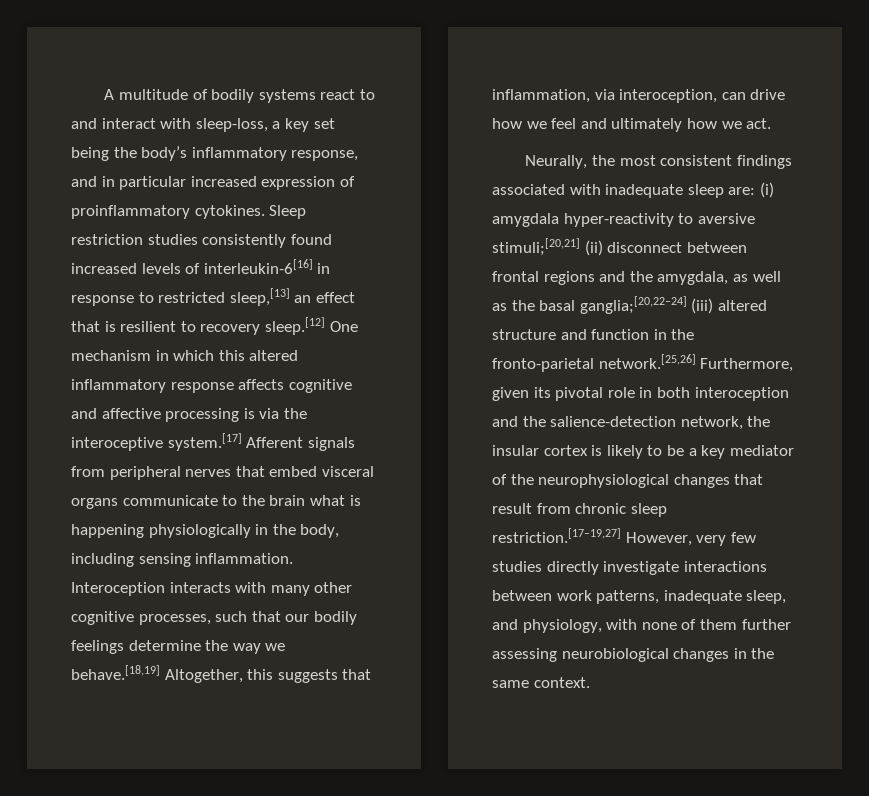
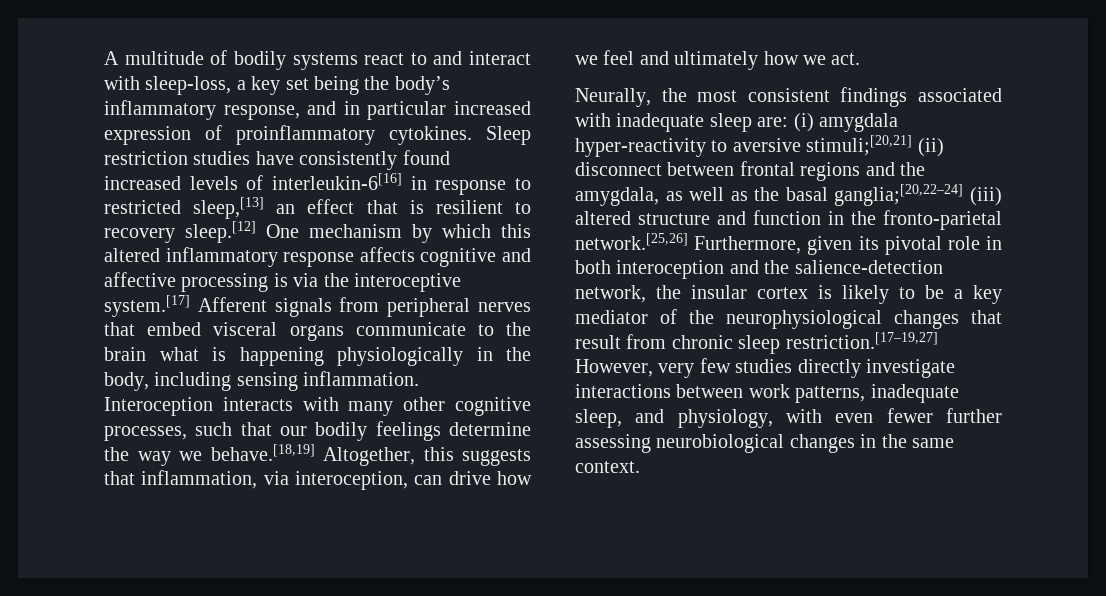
(198, 239) none -> [255,151,294,165] have
[155,350,169,361] in -> [412,224,432,243] by
[641,619,737,630] none of them -> [835,408,933,423] even fewer

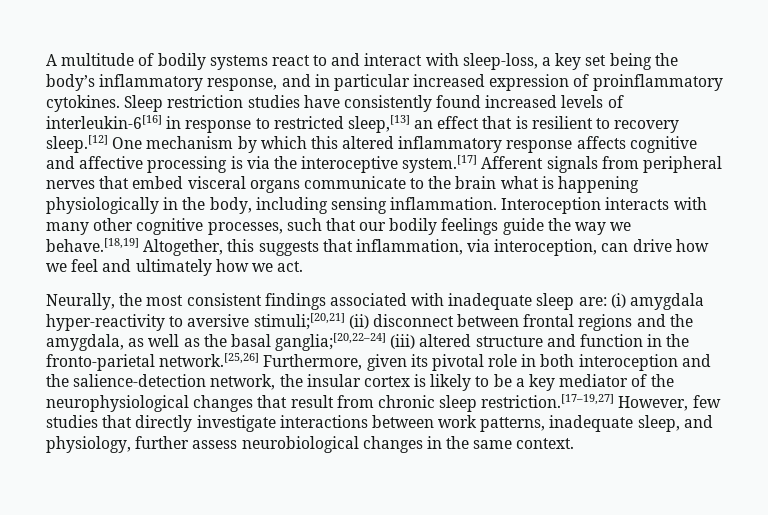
[449,422,531,436] determine -> [502,218,544,235] guide
[658,363,695,378] very -> (689, 403) none
(793, 366) none -> [102,415,133,428] that
[786,408,1002,423] [575,434,651,453] with even fewer further assessing -> [135,436,238,449] further assess

